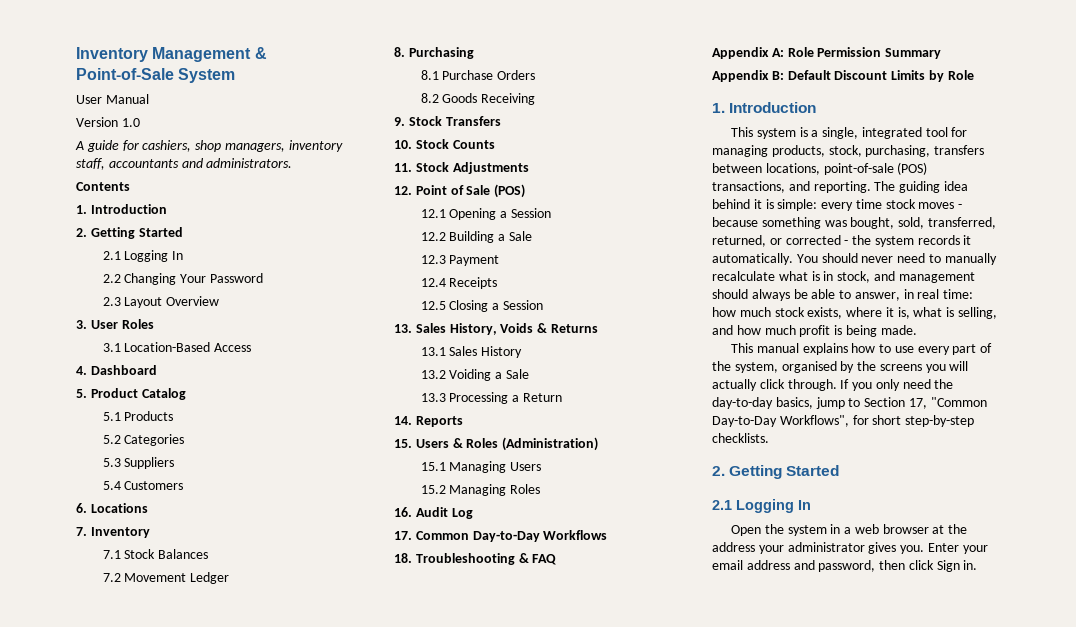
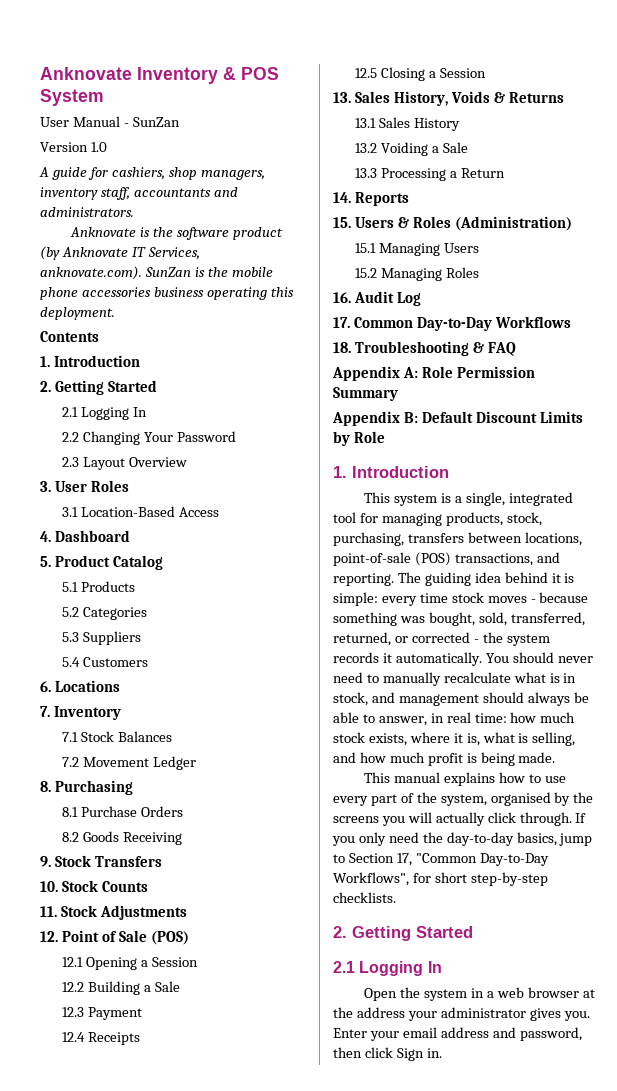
[76,47,267,62] [76,68,174,80] Inventory Management & Point-of-Sale -> [40,67,279,84] Anknovate Inventory & POS
(149, 99) none -> [123,117,180,127] - SunZan
(293, 163) none -> [70,227,284,240] [40,246,200,260] [40,266,273,280] [40,287,294,300] [40,307,115,320] // Anknovate is the software product (by Anknovate IT Services, anknovate.com). SunZan is the mobile phone accessories business operating this deployment.

